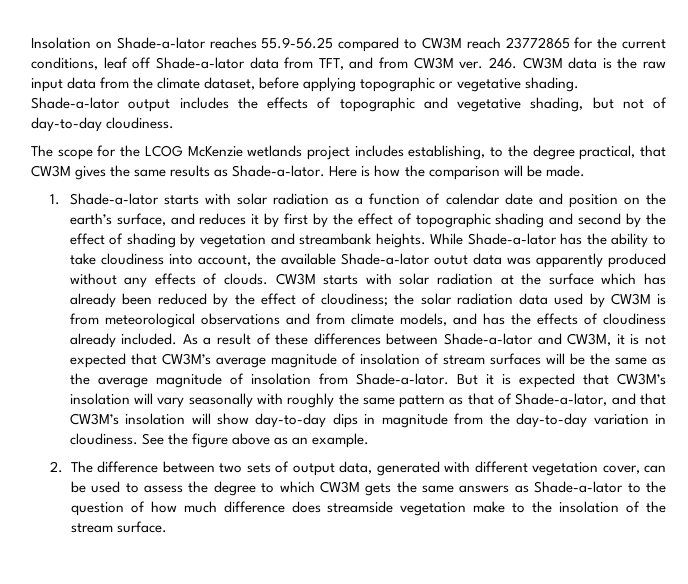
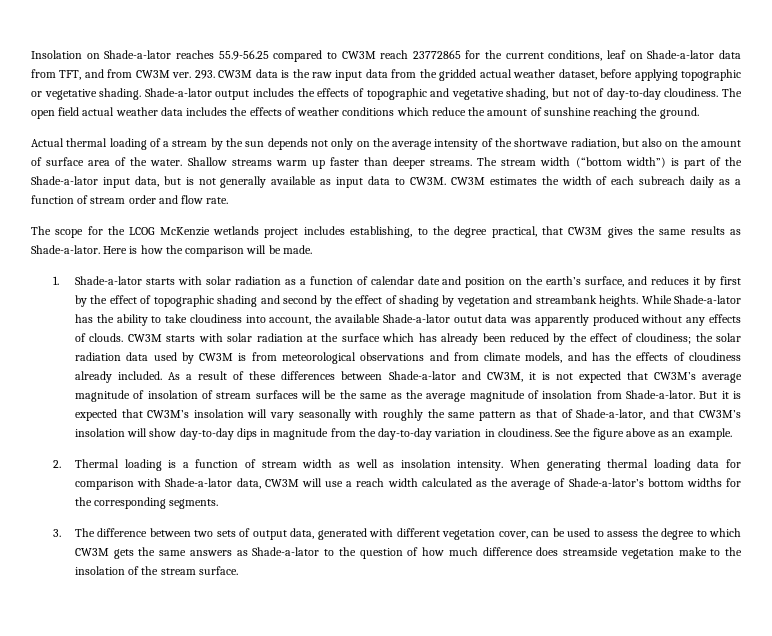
[132,57,152,69] off -> [629,53,643,59] on
[488,57,517,69] 246. -> [194,70,215,79] 293.
[157,77,201,89] climate -> [439,69,556,81] gridded actual weather
(175, 123) none -> [721,88,742,97] [31,107,699,119] [31,138,741,150] [31,157,742,169] [31,176,741,188] [31,195,229,204] The open field actual weather data includes the effects of weather conditions which reduce the amount of sunshine reaching the ground. // Actual thermal loading of a stream by the sun depends not only on the average intensity of the shortwave radiation, but also on the amount of surface area of the water. Shallow streams warm up faster than deeper streams. The stream width (“bottom width”) is part of the Shade-a-lator input data, but is not generally available as input data to CW3M. CW3M estimates the width of each subreach daily as a function of stream order and flow rate.
(64, 467) none -> [74,459,741,471] [74,478,742,490] [74,497,219,509] [52,529,61,537] Thermal loading is a function of stream width as well as insolation intensity. When generating thermal loading data for comparison with Shade-a-lator data, CW3M will use a reach width calculated as the average of Shade-a-lator’s bottom widths for the corresponding segments. // 3.

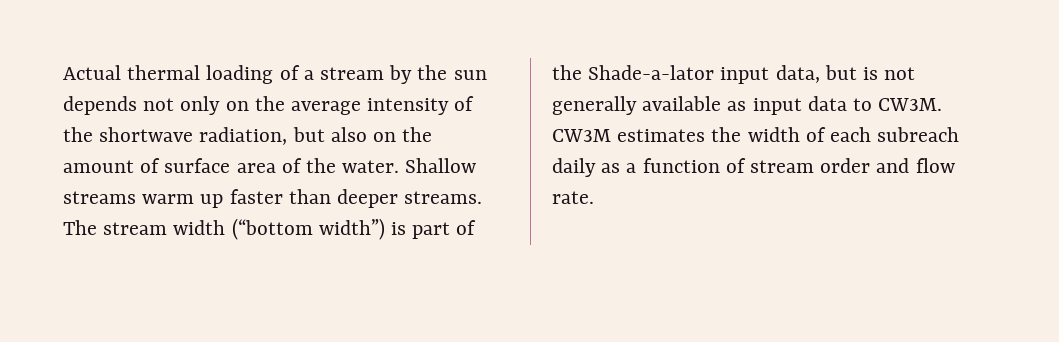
[31,50,741,62] [31,69,741,81] [31,88,742,100] [31,107,699,119] Insolation on Shade-a-lator reaches 55.9-56.25 compared to CW3M reach 23772865 for the current conditions, leaf on Shade-a-lator data from TFT, and from CW3M ver. 293. CW3M data is the raw input data from the gridded actual weather dataset, before applying topographic or vegetative shading. Shade-a-lator output includes the effects of topographic and vegetative shading, but not of day-to-day cloudiness. The open field actual weather data includes the effects of weather conditions which reduce the amount of sunshine reaching the ground. // -> (63, 72) none
[31,226,742,238] [31,245,312,257] [52,276,741,288] [74,295,741,307] [74,314,742,326] [74,333,741,345] [74,352,742,364] [74,371,742,383] [74,390,742,402] [74,409,741,421] [74,428,732,440] [52,459,741,471] [74,478,742,490] [74,497,219,509] [52,528,741,540] [74,547,743,559] [74,566,238,575] // The scope for the LCOG McKenzie wetlands project includes establishing, to the degree practical, that CW3M gives the same results as Shade-a-lator. Here is how the comparison will be made. // 1. Shade-a-lator starts with solar radiation as a function of calendar date and position on the earth’s surface, and reduces it by first by the effect of topographic shading and second by the effect of shading by vegetation and streambank heights. While Shade-a-lator has the ability to take cloudiness into account, the available Shade-a-lator outut data was apparently produced without any effects of clouds. CW3M starts with solar radiation at the surface which has already been reduced by the effect of cloudiness; the solar radiation data used by CW3M is from meteorological observations and from climate models, and has the effects of cloudiness already included. As a result of these differences between Shade-a-lator and CW3M, it is not expected that CW3M’s average magnitude of insolation of stream surfaces will be the same as the average magnitude of insolation from Shade-a-lator. But it is expected that CW3M’s insolation will vary seasonally with roughly the same pattern as that of Shade-a-lator, and that CW3M’s insolation will show day-to-day dips in magnitude from the day-to-day variation in cloudiness. See the figure above as an example. // 2. Thermal loading is a function of stream width as well as insolation intensity. When generating thermal loading data for comparison with Shade-a-lator data, CW3M will use a reach width calculated as the average of Shade-a-lator’s bottom widths for the corresponding segments. // 3. The difference between two sets of output data, generated with different vegetation cover, can be used to assess the degree to which CW3M gets the same answers as Shade-a-lator to the question of how much difference does streamside vegetation make to the insolation of the stream surface. -> (594, 197) none

